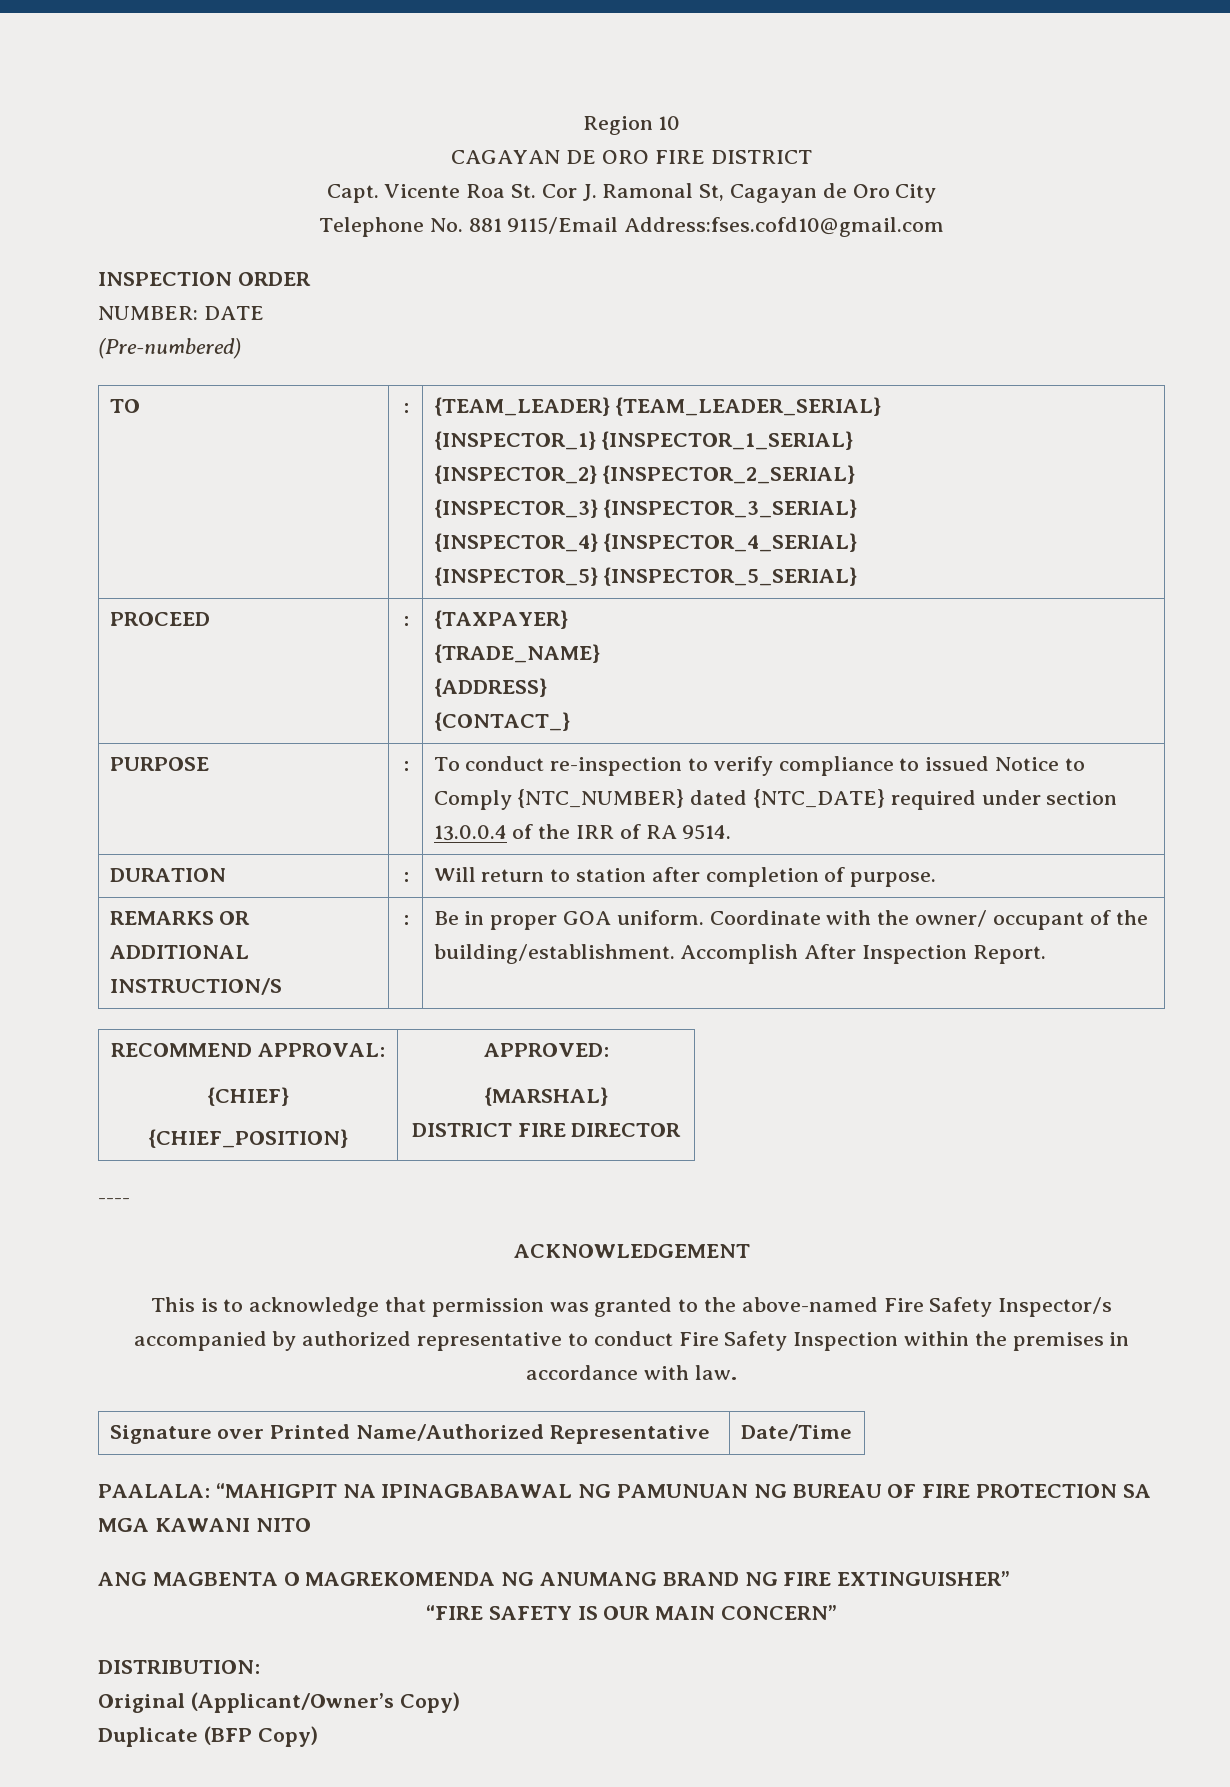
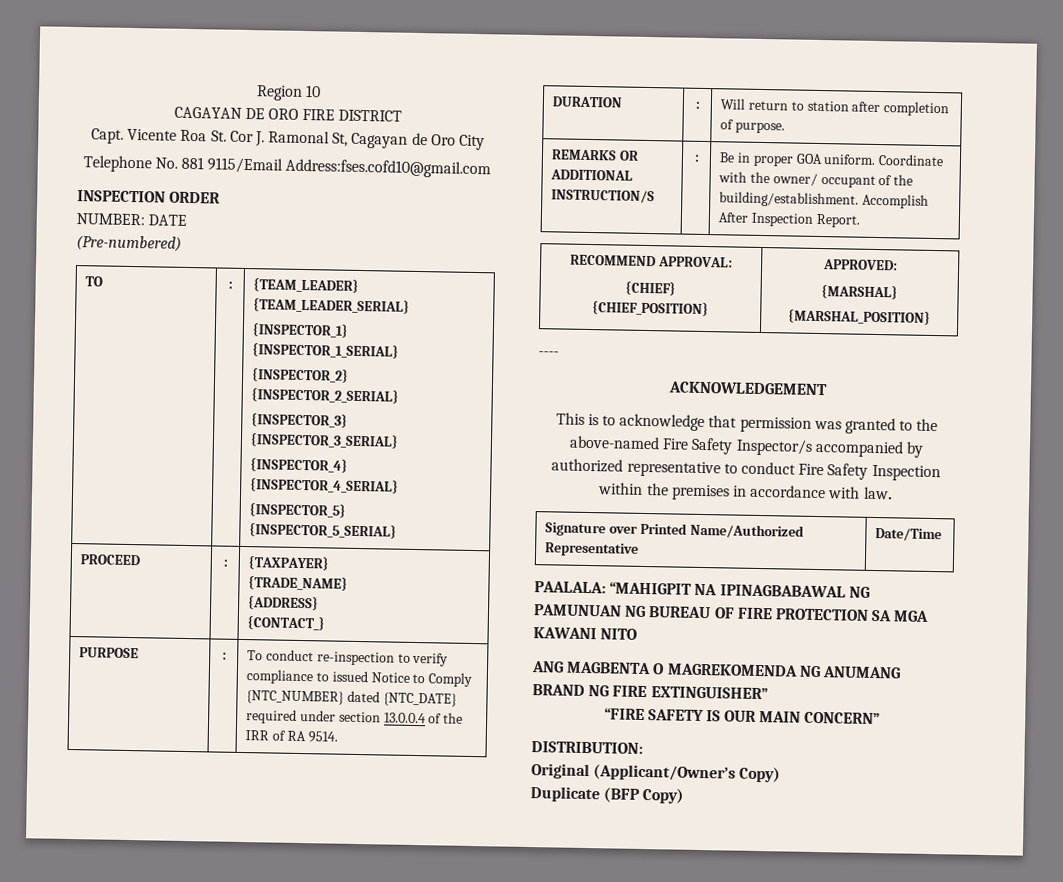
[411,1123,682,1137] DISTRICT FIRE DIRECTOR -> [788,308,931,325] {MARSHAL_POSITION}

